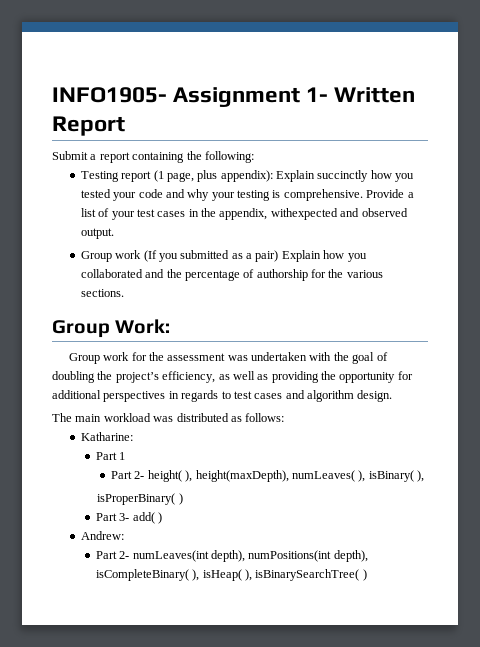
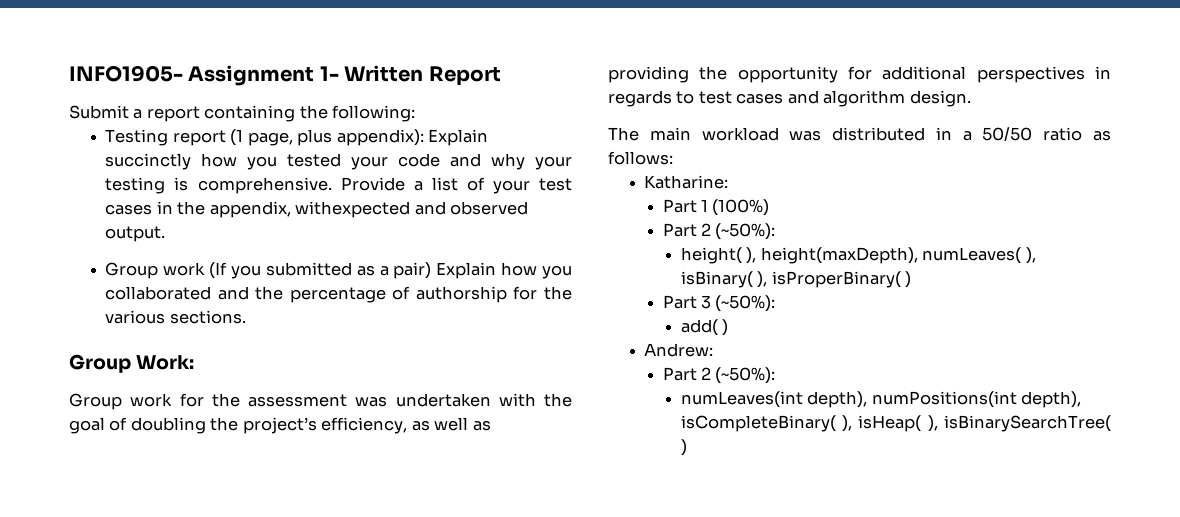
(229, 417) none -> [935,127,1083,141] in a 50/50 ratio
[110,471,145,479] // Part 2- -> [712,199,770,216] [662,223,776,240] (100%) // Part 2 (~50%): //
(424, 476) // -> (768, 279) none
[119,513,130,521] 3- -> [701,295,776,312] 3 (~50%): //
[119,551,130,559] 2- -> [701,367,776,384] 2 (~50%): //

